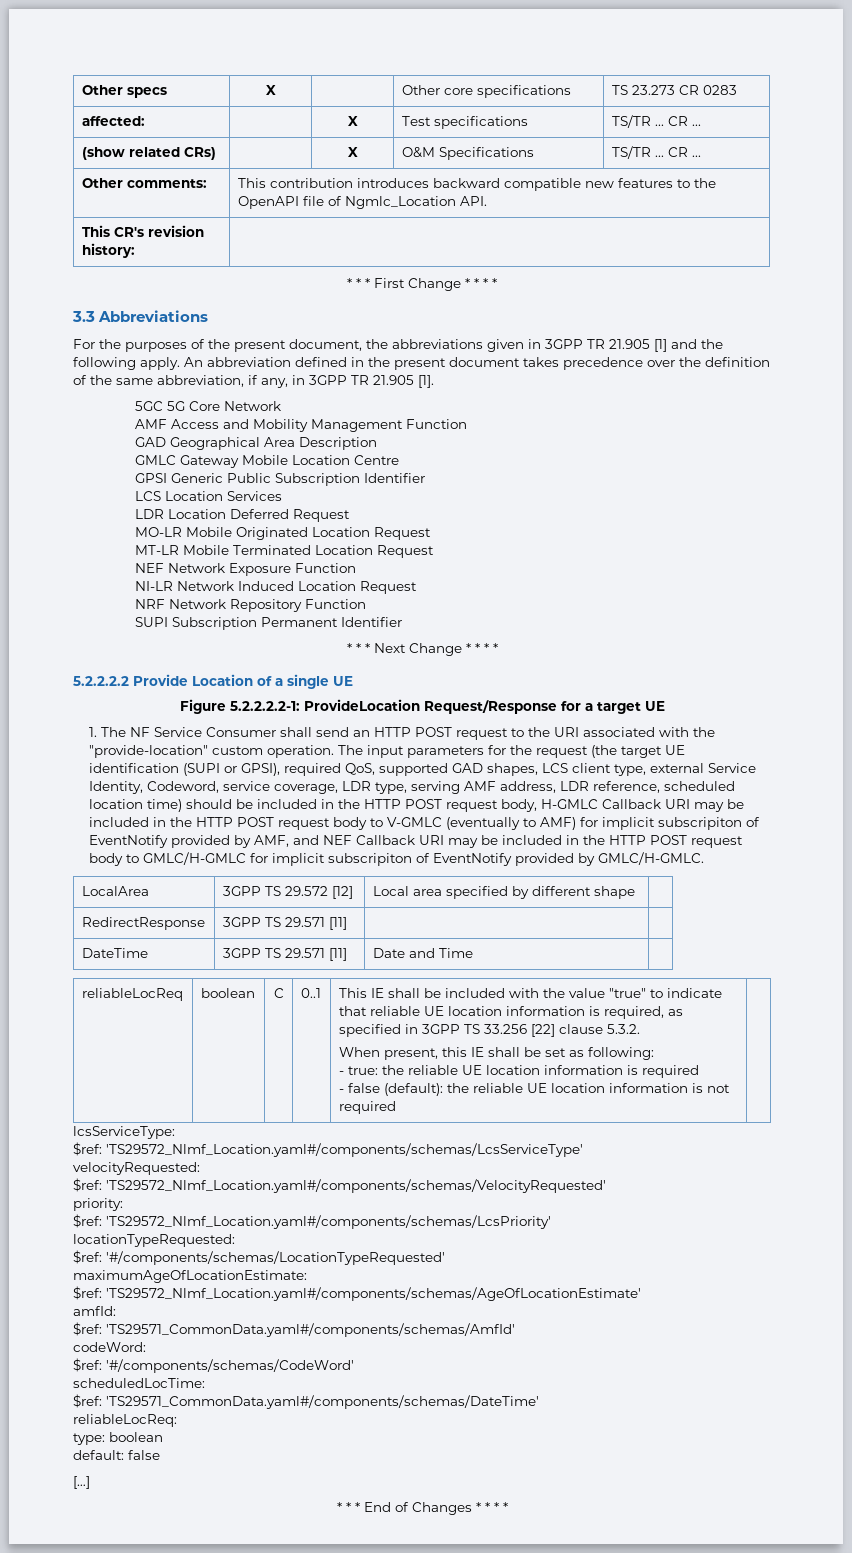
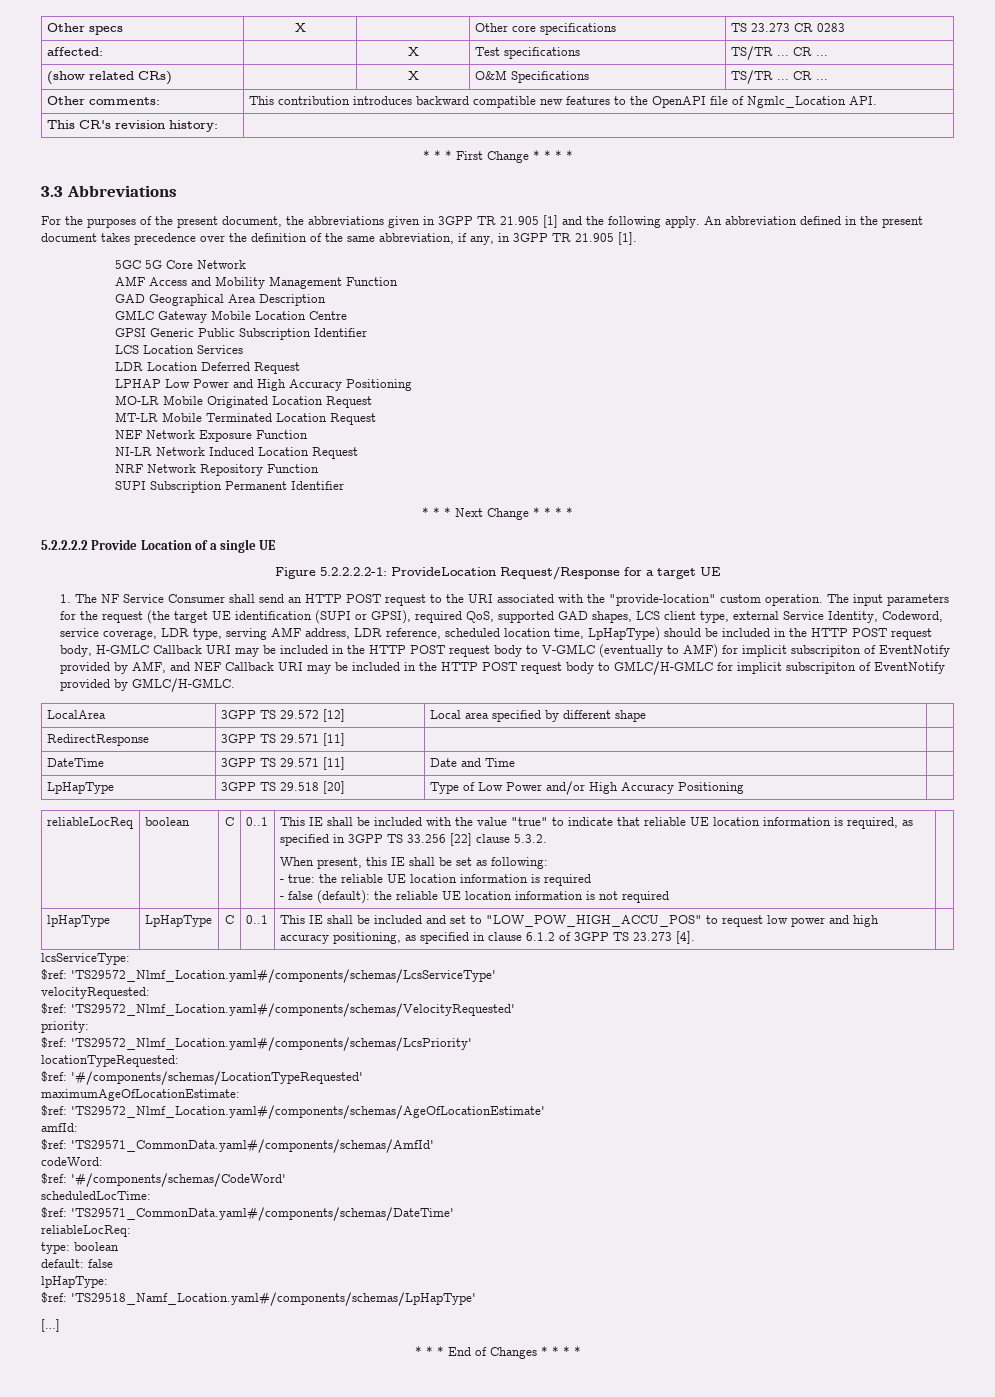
(351, 515) none -> [115,379,413,391] // LPHAP Low Power and High Accuracy Positioning
[146,799,182,812] time) -> [553,627,660,641] time, LpHapType)
(473, 953) none -> [46,782,114,794] [220,781,345,794] [429,781,744,795] // LpHapType | 3GPP TS 29.518 [20] | Type of Low Power and/or High Accuracy Positioning |
(396, 1107) none -> [46,915,110,927] [144,915,212,927] [225,915,234,924] [245,915,268,924] [279,915,879,927] [279,931,695,944] // lpHapType | LpHapType | C | 0..1 | This IE shall be included and set to "LOW_POW_HIGH_ACCU_POS" to request low power and high accuracy positioning, as specified in clause 6.1.2 of 3GPP TS 23.273 [4]. |
(160, 1455) none -> [41,1276,108,1288] [41,1292,476,1306] // lpHapType: // $ref: 'TS29518_Namf_Location.yaml#/components/schemas/LpHapType'

